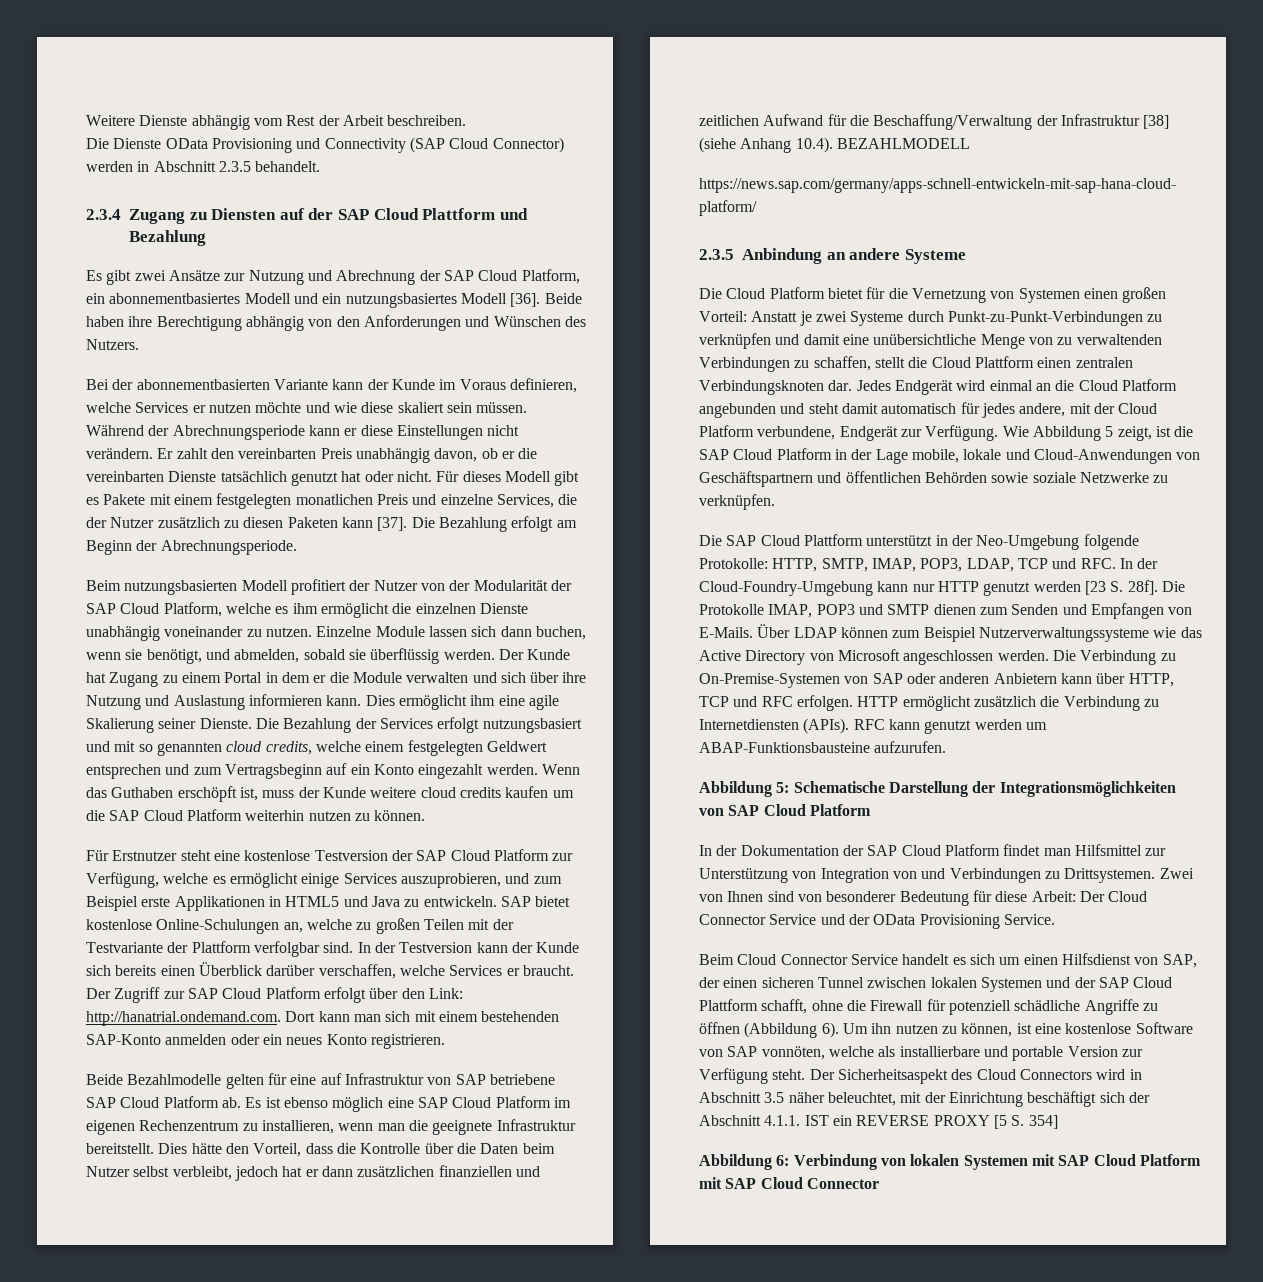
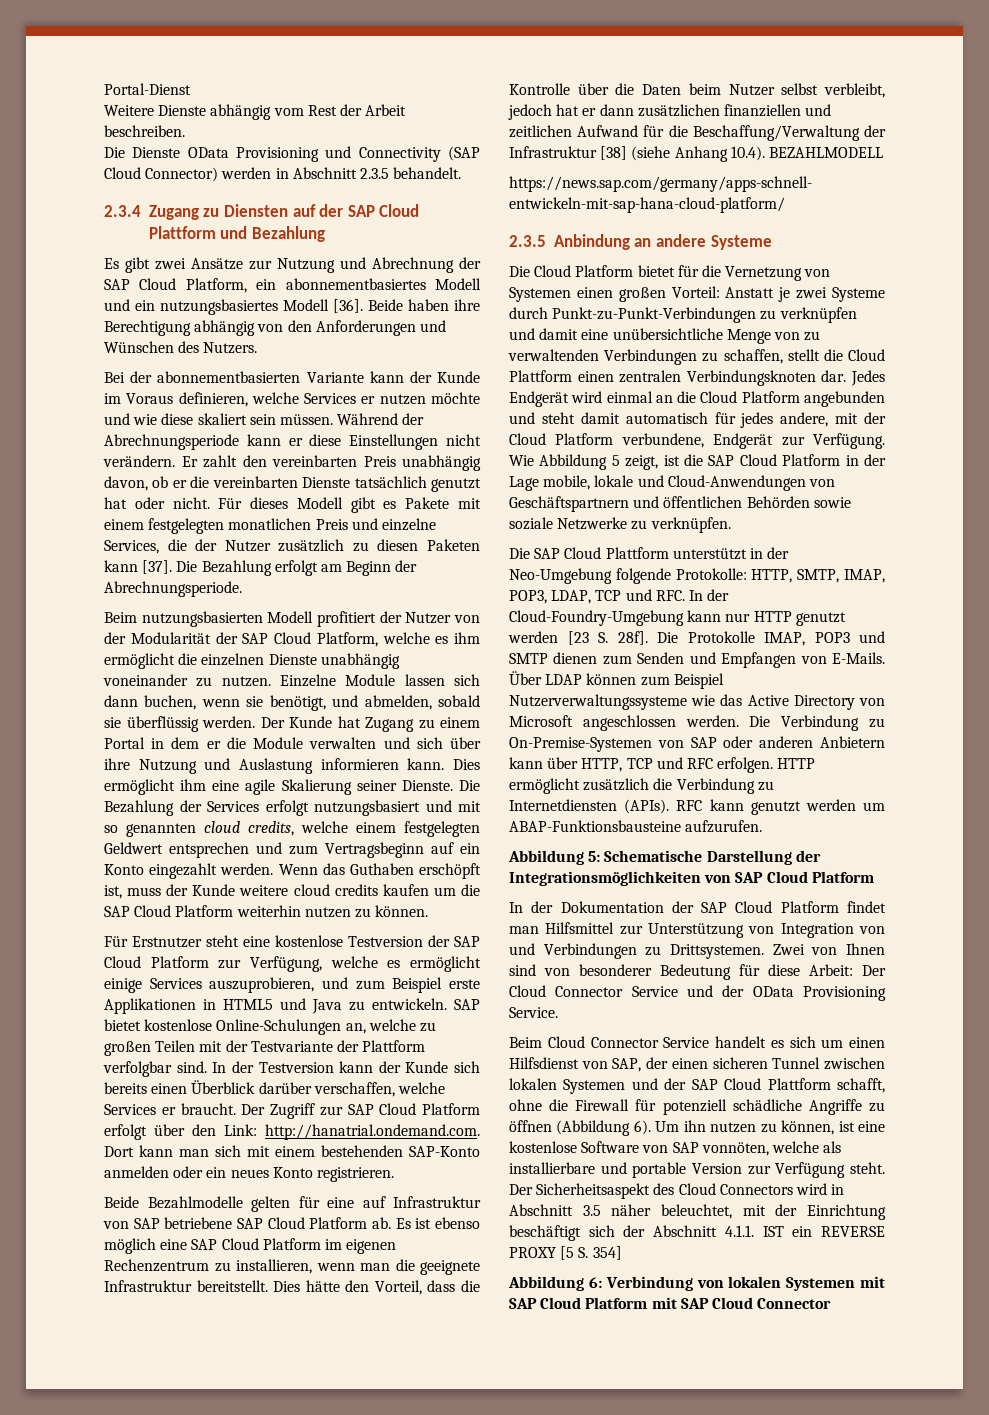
(86, 120) none -> [104,83,191,95] Portal-Dienst //

